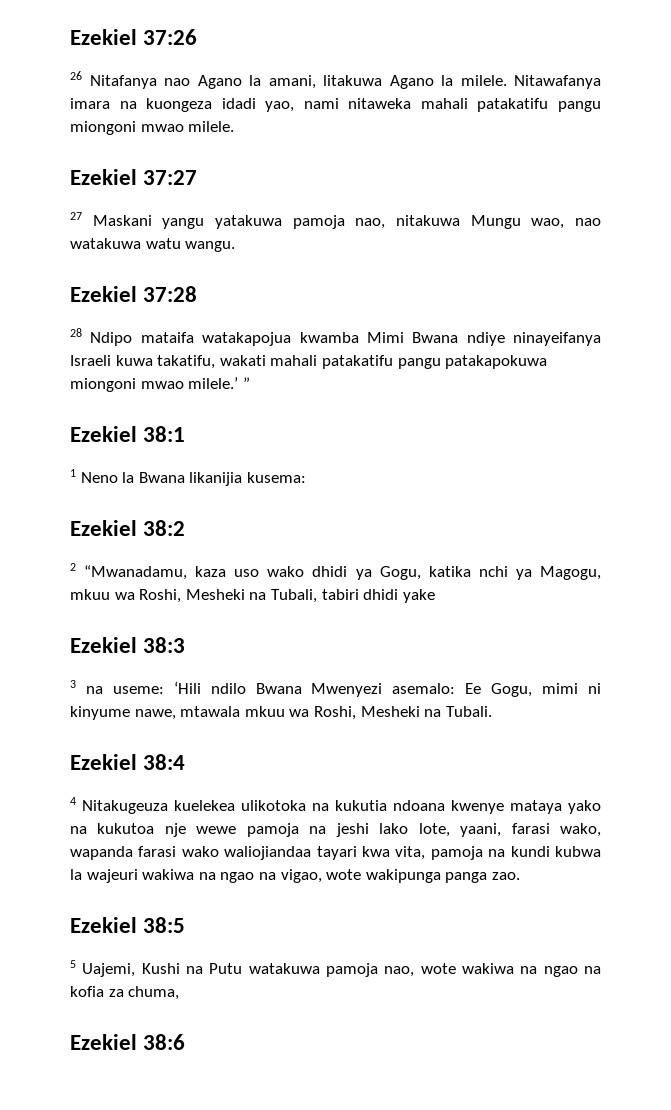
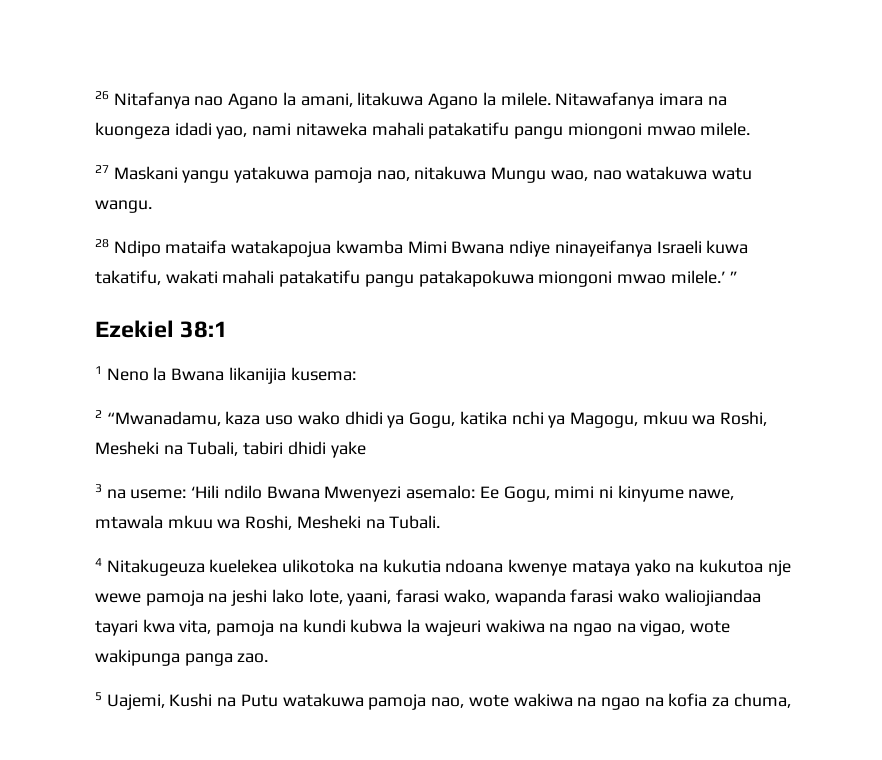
[70,29,198,45] Ezekiel 37:26 // -> (95, 95) none
[70,169,198,185] // Ezekiel 37:27 -> (751, 129) none
[70,286,198,302] // Ezekiel 37:28 -> (152, 206) none
[70,520,186,536] // Ezekiel 38:2 -> (356, 374) none
[70,637,186,653] // Ezekiel 38:3 -> (366, 449) none
[70,754,186,770] // Ezekiel 38:4 -> (441, 522) none
[70,917,186,933] // Ezekiel 38:5 -> (269, 658) none
[70,1034,186,1050] // Ezekiel 38:6 -> (791, 700) none

